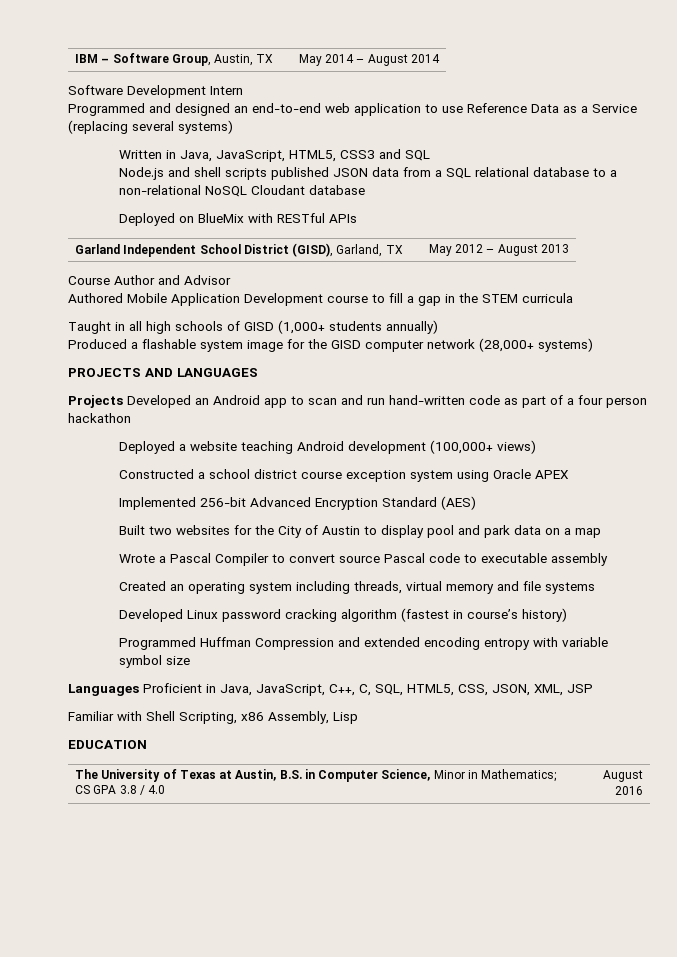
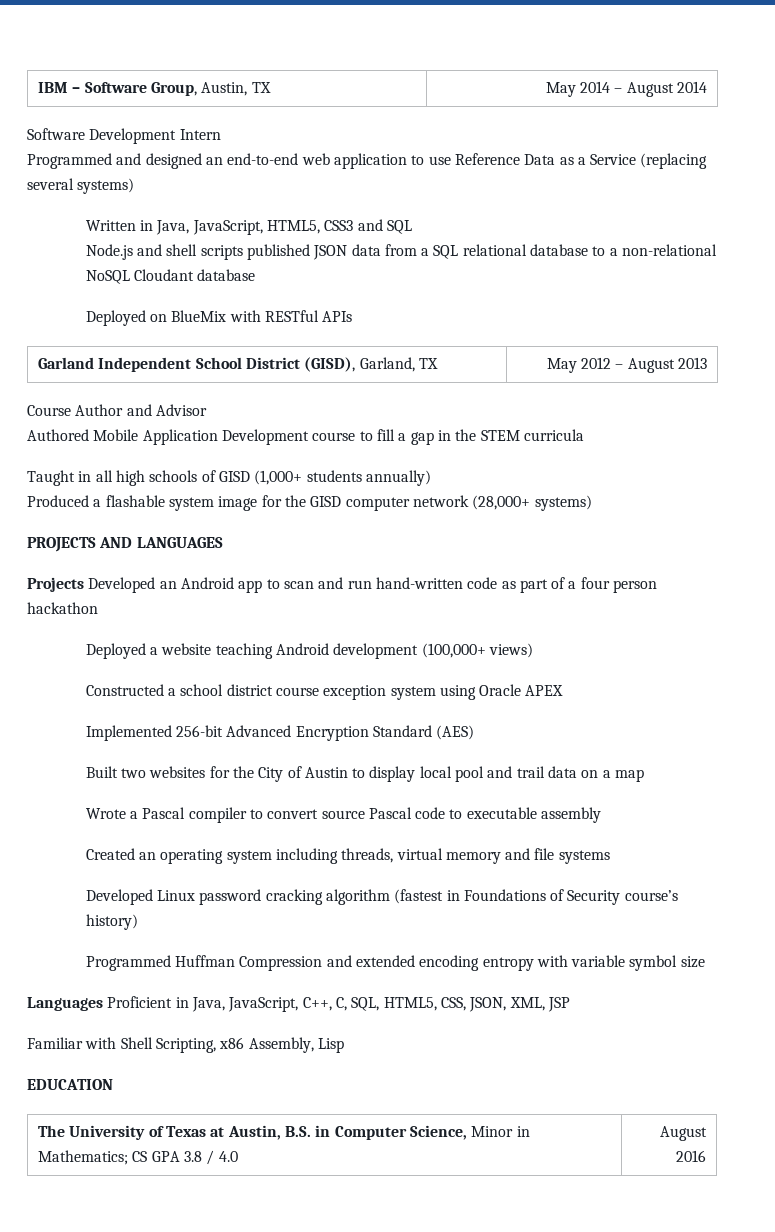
(425, 531) none -> [419,766,452,778] local
[484,525,511,538] park -> [516,766,545,778] trail
[215,553,270,566] Compiler -> [188,807,247,823] compiler
(464, 614) none -> [463,889,621,905] Foundations of Security

